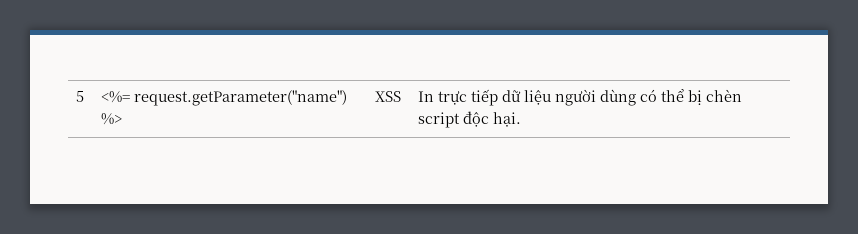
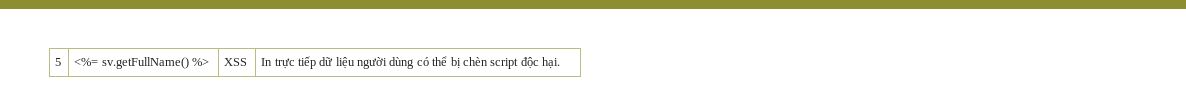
[134,90,348,106] request.getParameter("name") -> [101,57,189,69] sv.getFullName()

